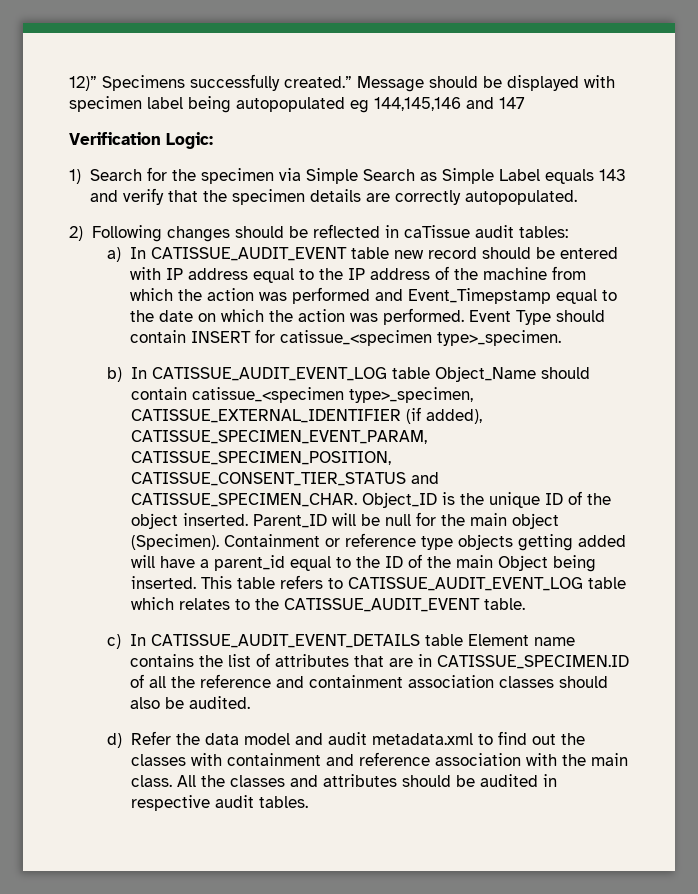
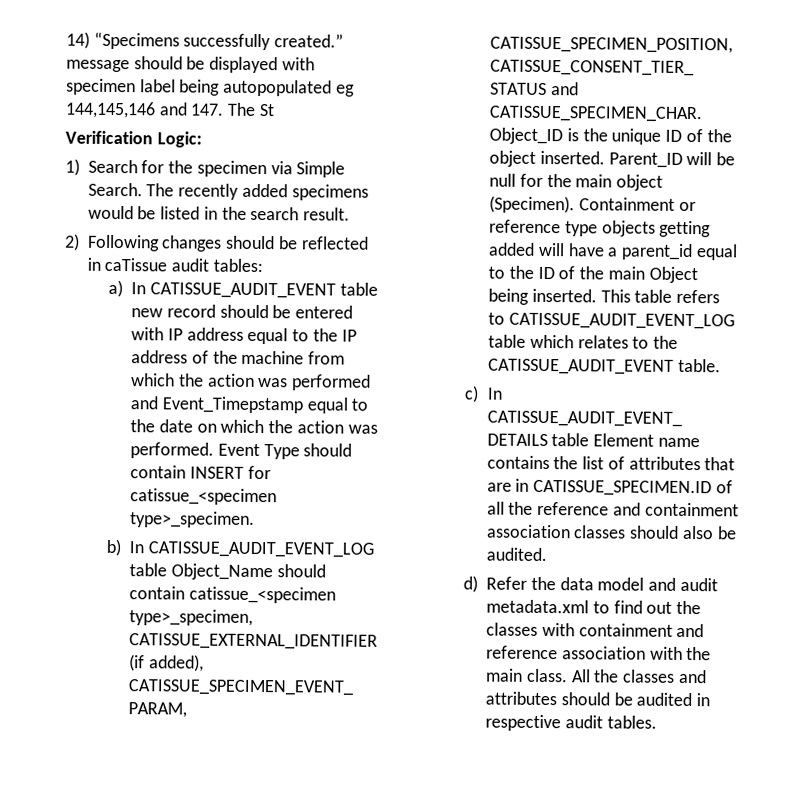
[69,75,185,91] 12)” Specimens -> [66,31,180,50] 14) “Specimens
[357,76,424,92] Message -> [66,59,130,73] message
[499,97,525,109] 147 -> [190,102,275,117] 147. The St
[362,168,626,184] [89,188,577,205] Search as Simple Label equals 143 and verify that the specimen details are correctly autopopulated. -> [87,182,369,201] [87,205,351,221] Search. The recently added specimens would be listed in the search result.

